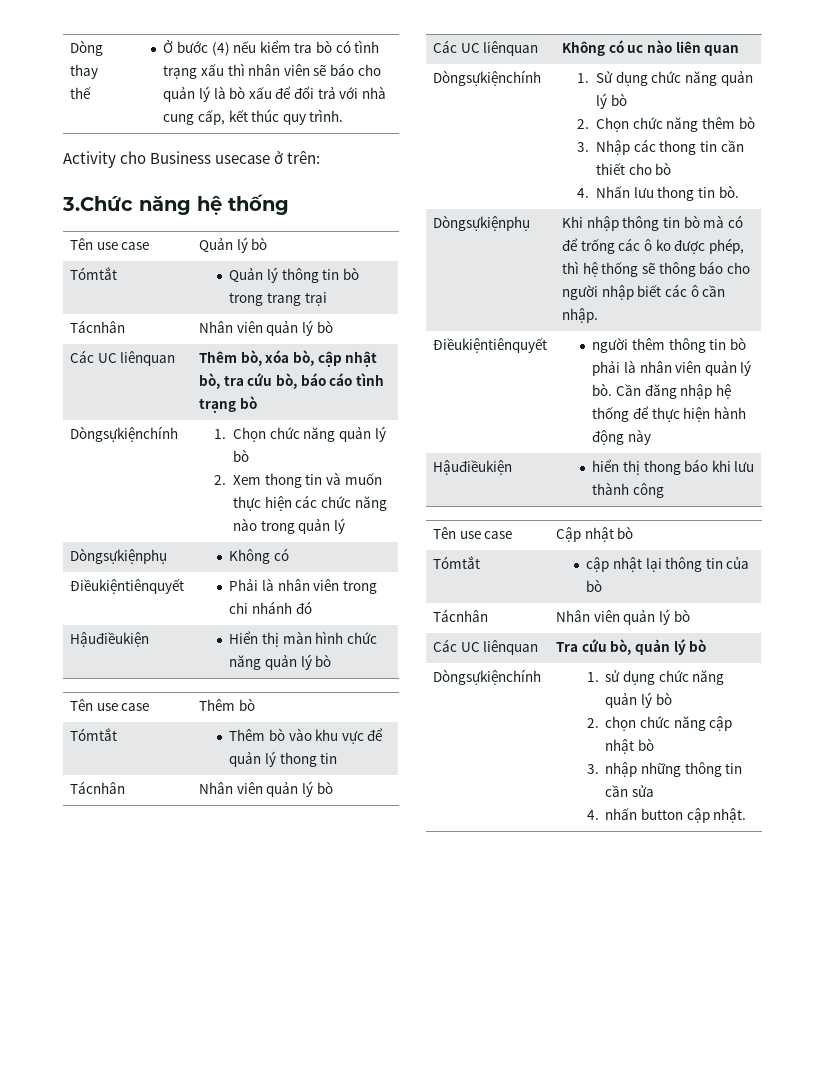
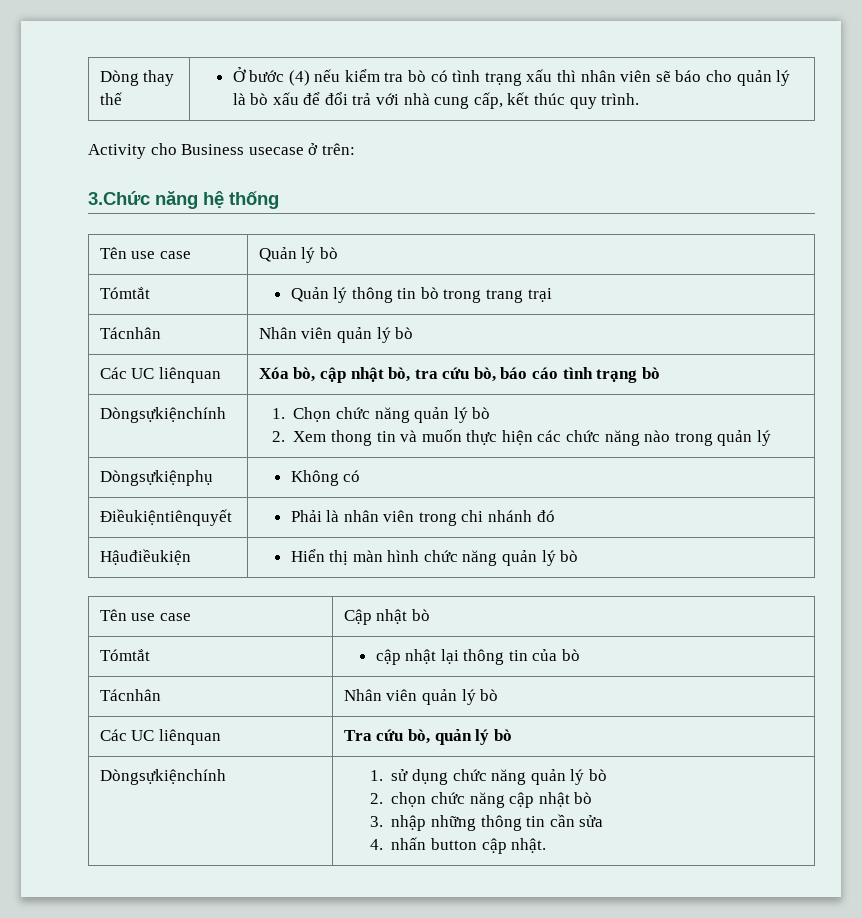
[199,350,290,366] Thêm bò, xóa -> [258,367,289,379] Xóa
[70,699,150,711] [199,698,255,711] [70,728,118,741] [229,728,384,744] [229,751,338,767] [70,781,126,794] [199,781,333,797] [433,40,539,56] [562,40,740,56] [433,70,542,86] [577,71,753,86] [596,93,627,109] [577,116,755,132] [577,139,744,155] [596,162,672,175] [577,185,739,201] [433,215,531,231] [562,215,743,231] [562,238,744,254] [562,261,750,277] [562,284,726,300] [562,308,599,323] [433,337,548,353] [592,337,746,353] [592,360,752,376] [592,383,731,399] [592,406,746,422] [592,429,651,445] [433,460,513,475] [592,459,755,475] [592,482,664,498] // Tên use case | Thêm bò // Tómtắt | Thêm bò vào khu vực để quản lý thong tin // Tácnhân | Nhân viên quản lý bò // Các UC liênquan | Không có uc nào liên quan // Dòngsựkiệnchính | 1. Sử dụng chức năng quản lý bò // 2. Chọn chức năng thêm bò // 3. Nhập các thong tin cần thiết cho bò // 4. Nhấn lưu thong tin bò. // Dòngsựkiệnphụ | Khi nhập thông tin bò mà có để trống các ô ko được phép, thì hệ thống sẽ thông báo cho người nhập biết các ô cần nhập. // Điềukiệntiênquyết | người thêm thông tin bò phải là nhân viên quản lý bò. Cần đăng nhập hệ thống để thực hiện hành động này // Hậuđiềukiện | hiển thị thong báo khi lưu thành công -> (579, 556) none

